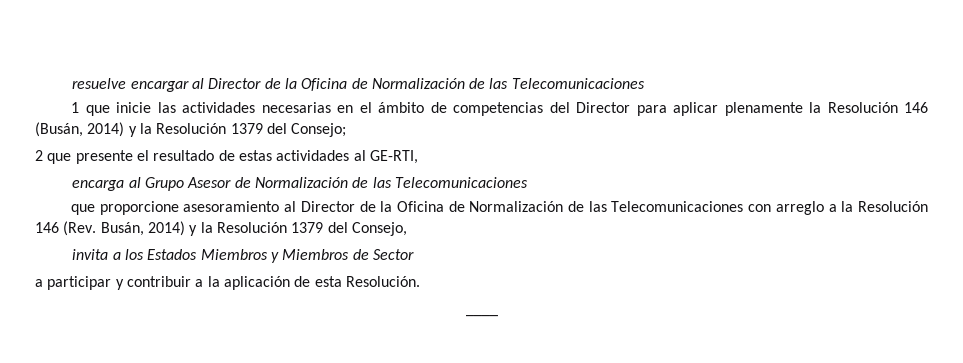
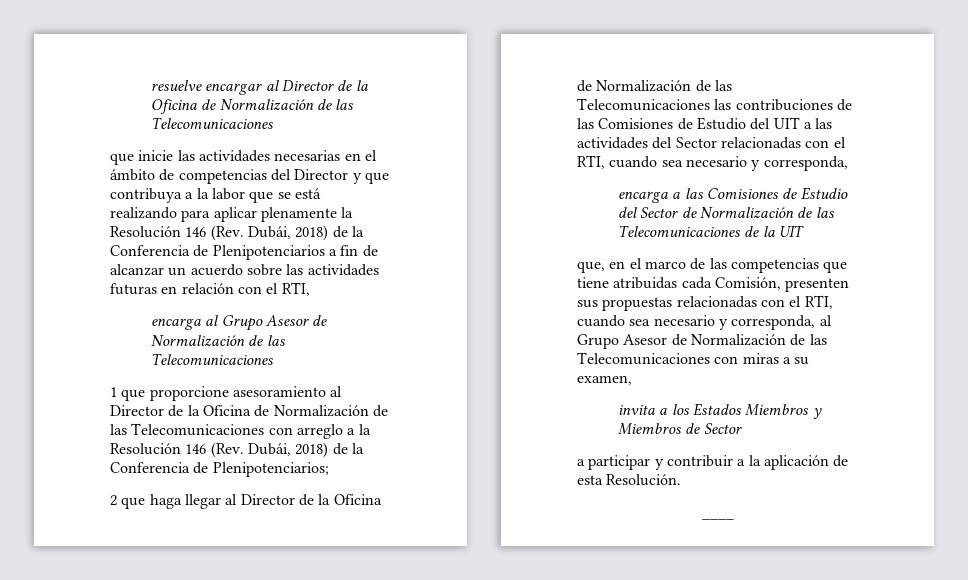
[71,102,80,113] 1 -> (275, 123) none
(631, 107) none -> [352,172,389,184] [110,188,321,203] [110,207,177,219] y que contribuya a la labor que se está realizando
[35,122,347,137] [35,150,418,164] (Busán, 2014) y la Resolución 1379 del Consejo; // 2 que presente el resultado de estas actividades al GE-RTI, -> [210,225,364,241] [110,245,378,260] [110,264,379,276] [110,282,310,296] (Rev. Dubái, 2018) de la Conferencia de Plenipotenciarios a fin de alcanzar un acuerdo sobre las actividades futuras en relación con el RTI,
(528, 182) none -> [110,387,117,397] 1
[100,221,407,236] Busán, 2014) y la Resolución 1379 del Consejo, -> [247,442,364,458] [110,462,329,477] [110,494,382,509] [577,80,732,92] [577,98,852,111] [577,117,833,130] [577,137,846,149] [577,155,848,171] [618,187,848,203] [618,207,835,218] [618,225,805,237] [577,258,848,273] [577,277,850,292] [577,295,833,311] [577,315,832,330] [577,334,827,349] [577,352,810,365] [577,375,632,385] Dubái, 2018) de la Conferencia de Plenipotenciarios; // 2 que haga llegar al Director de la Oficina de Normalización de las Telecomunicaciones las contribuciones de las Comisiones de Estudio del UIT a las actividades del Sector relacionadas con el RTI, cuando sea necesario y corresponda, // encarga a las Comisiones de Estudio del Sector de Normalización de las Telecomunicaciones de la UIT // que, en el marco de las competencias que tiene atribuidas cada Comisión, presenten sus propuestas relacionadas con el RTI, cuando sea necesario y corresponda, al Grupo Asesor de Normalización de las Telecomunicaciones con miras a su examen,

